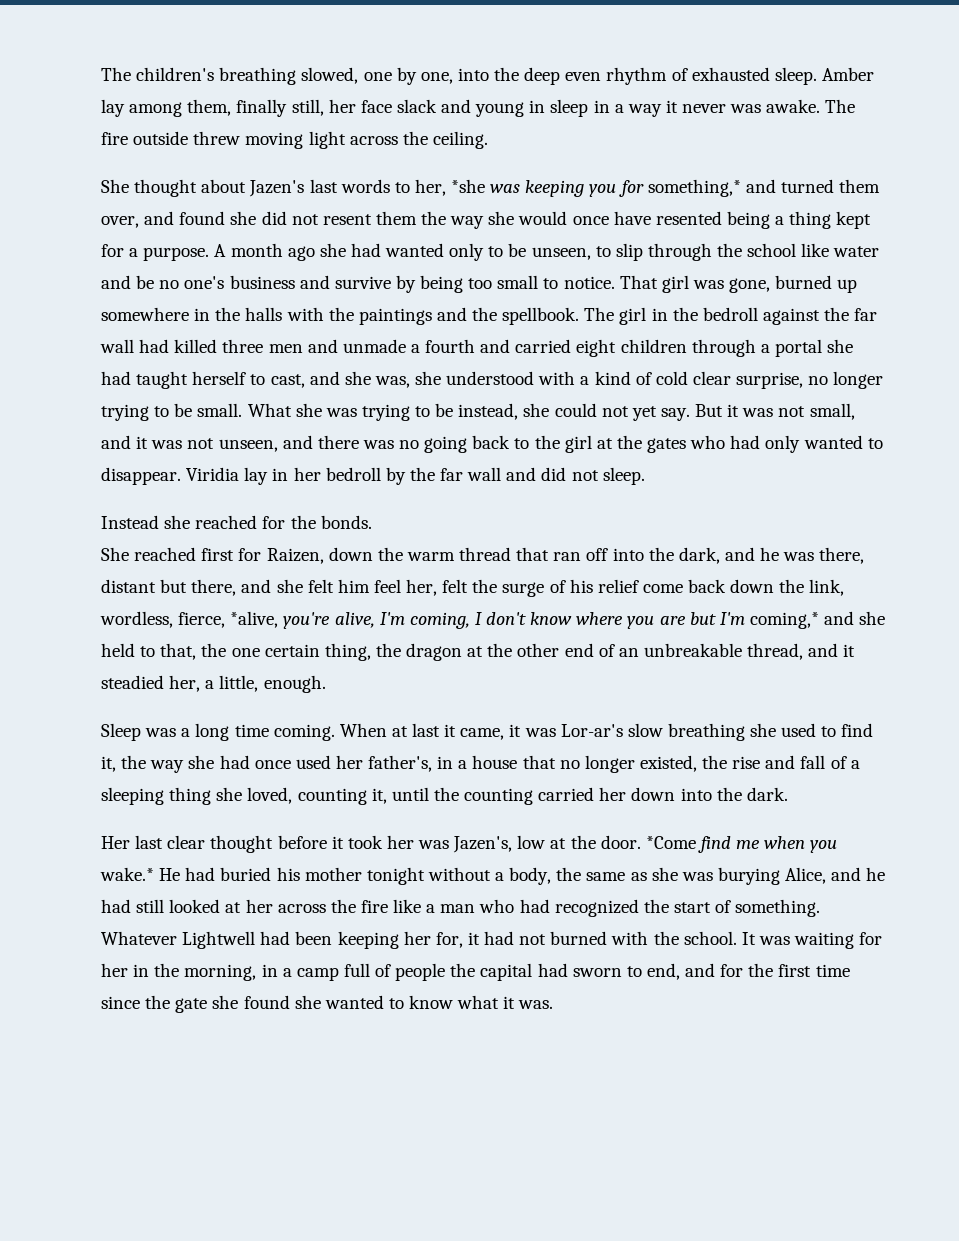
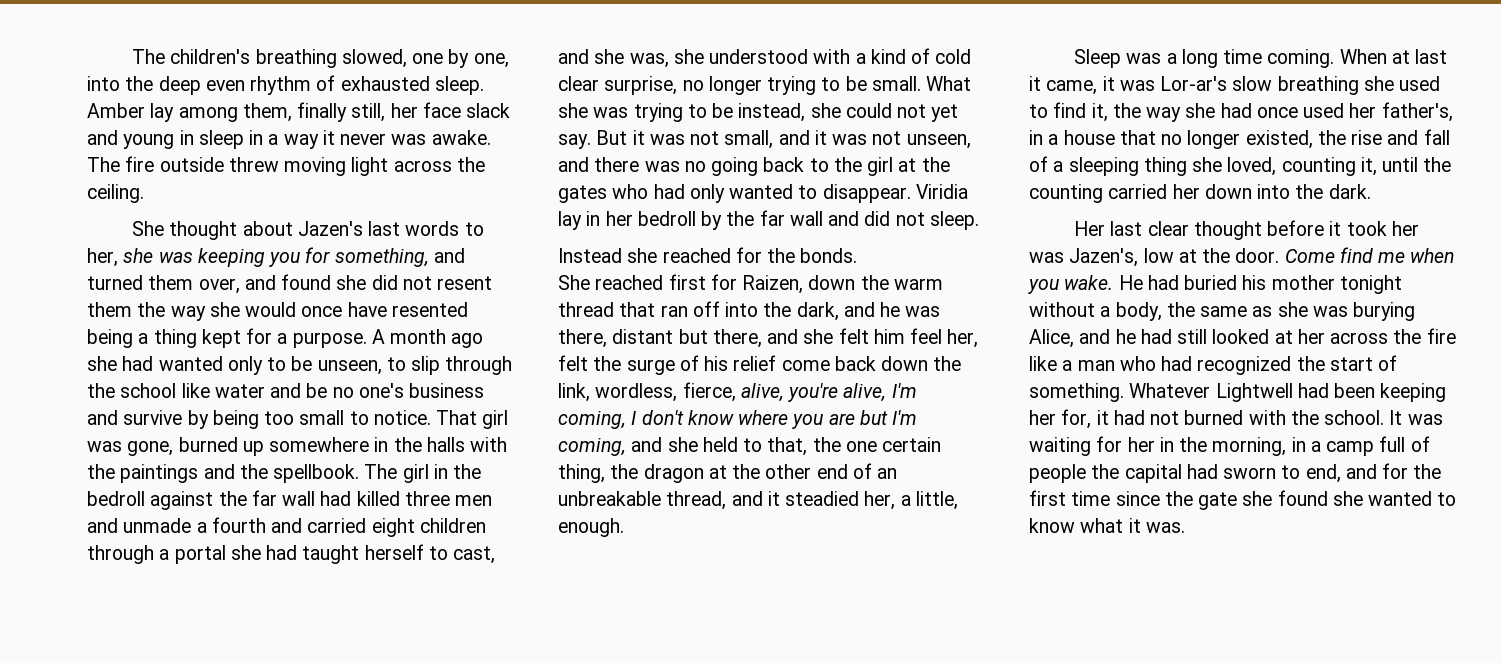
[451,179,486,193] *she -> [123,248,154,263] she
[647,179,741,197] something,* -> [334,248,429,267] something,
[230,611,279,628] *alive, -> [740,383,784,402] alive,
[749,612,819,629] coming,* -> [558,438,626,456] coming,
[645,836,696,849] *Come -> [1284,249,1335,263] Come
[100,867,154,881] wake.* -> [1064,275,1114,290] wake.

